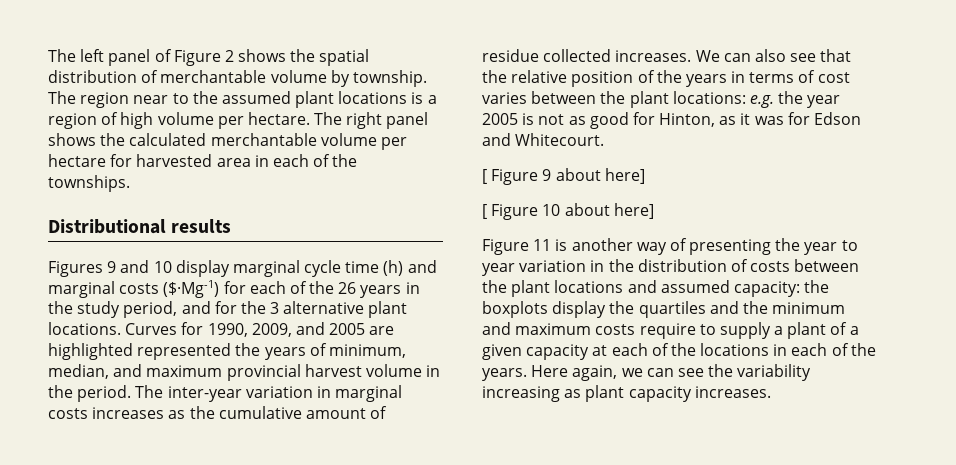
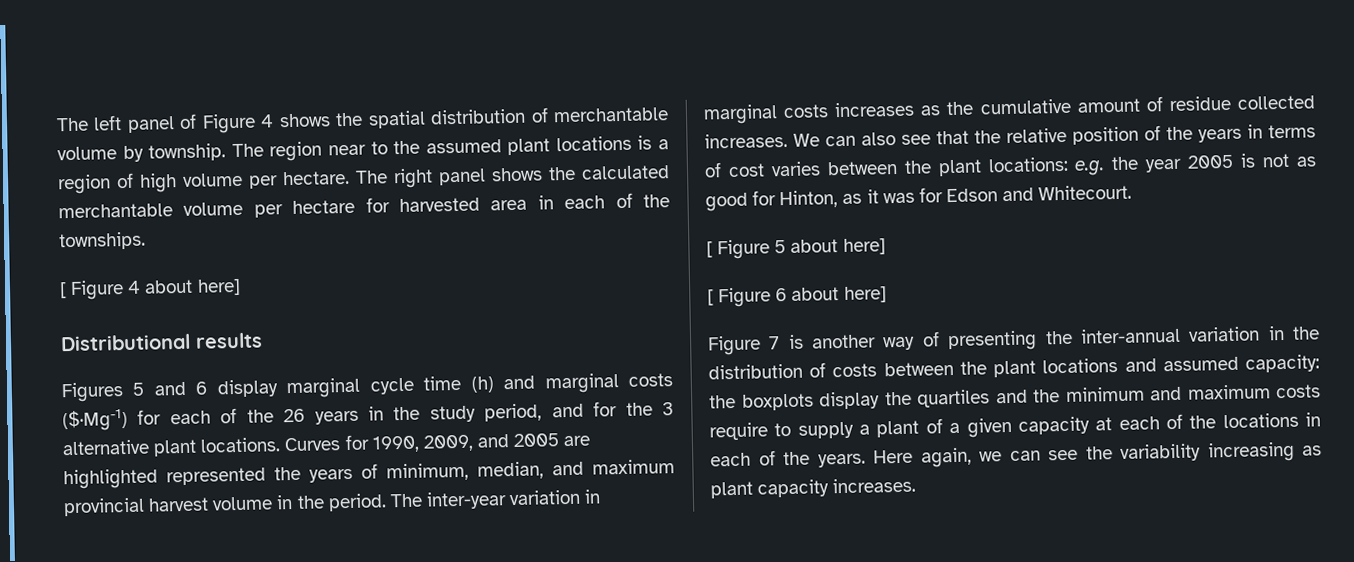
[224,50,234,62] 2 -> [260,114,275,128] 4
(130, 183) none -> [59,278,241,300] // [ Figure 4 about here]
[107,260,172,273] 9 and 10 -> [132,381,208,396] 5 and 6
[542,169,552,181] 9 -> [774,240,787,254] 5
[542,204,561,216] 10 -> [775,288,788,302] 6
[533,239,552,251] 11 -> [769,336,781,350] 7
[804,240,858,255] [482,263,515,276] year to year -> [1079,327,1181,344] inter-annual

